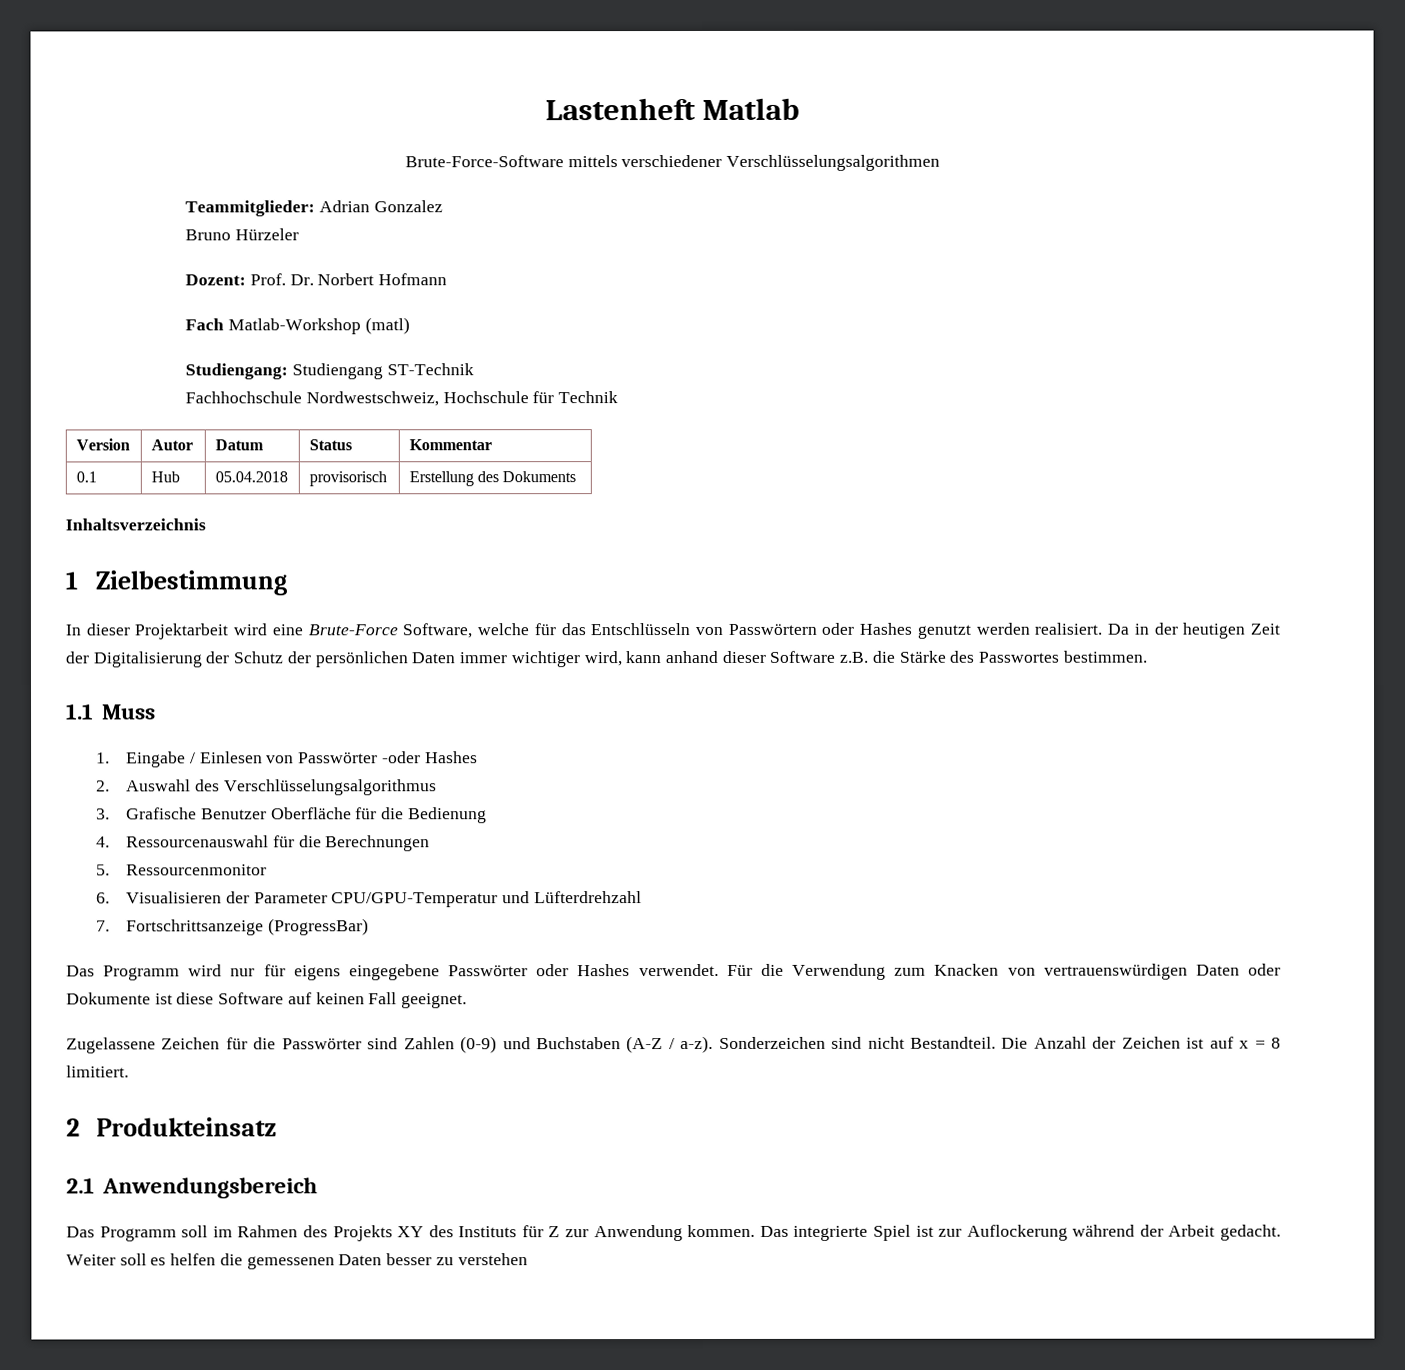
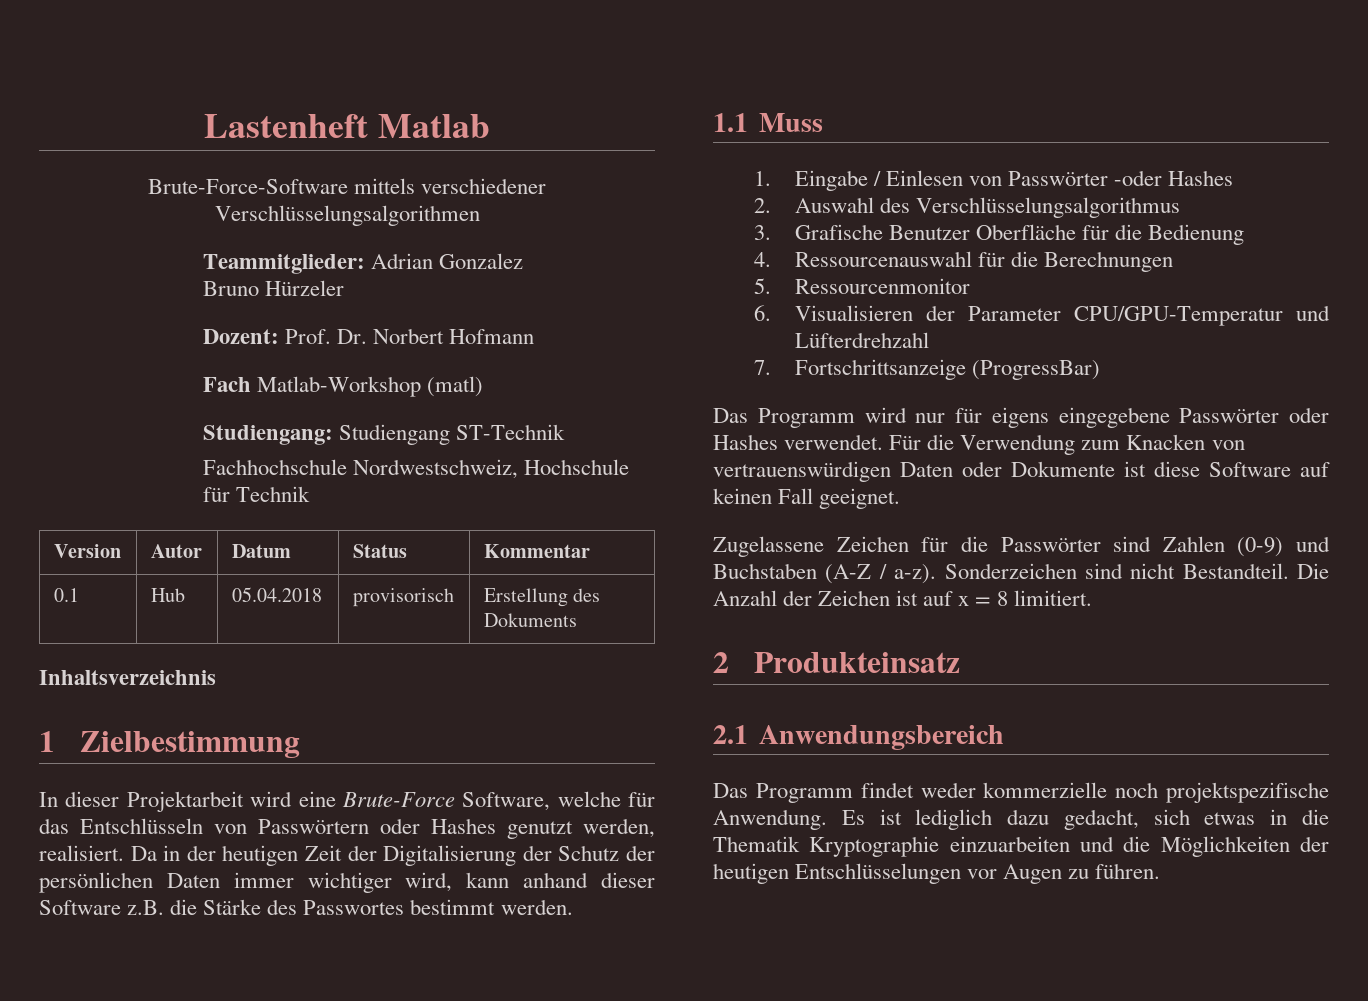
[975,622,1030,635] werden -> [583,818,655,838] werden,
[1062,650,1147,663] bestimmen. -> [410,899,573,915] bestimmt werden.
[181,1224,1281,1242] [66,1253,528,1270] soll im Rahmen des Projekts XY des Instituts für Z zur Anwendung kommen. Das integrierte Spiel ist zur Auflockerung während der Arbeit gedacht. Weiter soll es helfen die gemessenen Daten besser zu verstehen -> [860,782,1329,803] [713,809,1329,830] [713,836,1329,857] [713,863,1161,884] findet weder kommerzielle noch projektspezifische Anwendung. Es ist lediglich dazu gedacht, sich etwas in die Thematik Kryptographie einzuarbeiten und die Möglichkeiten der heutigen Entschlüsselungen vor Augen zu führen.

